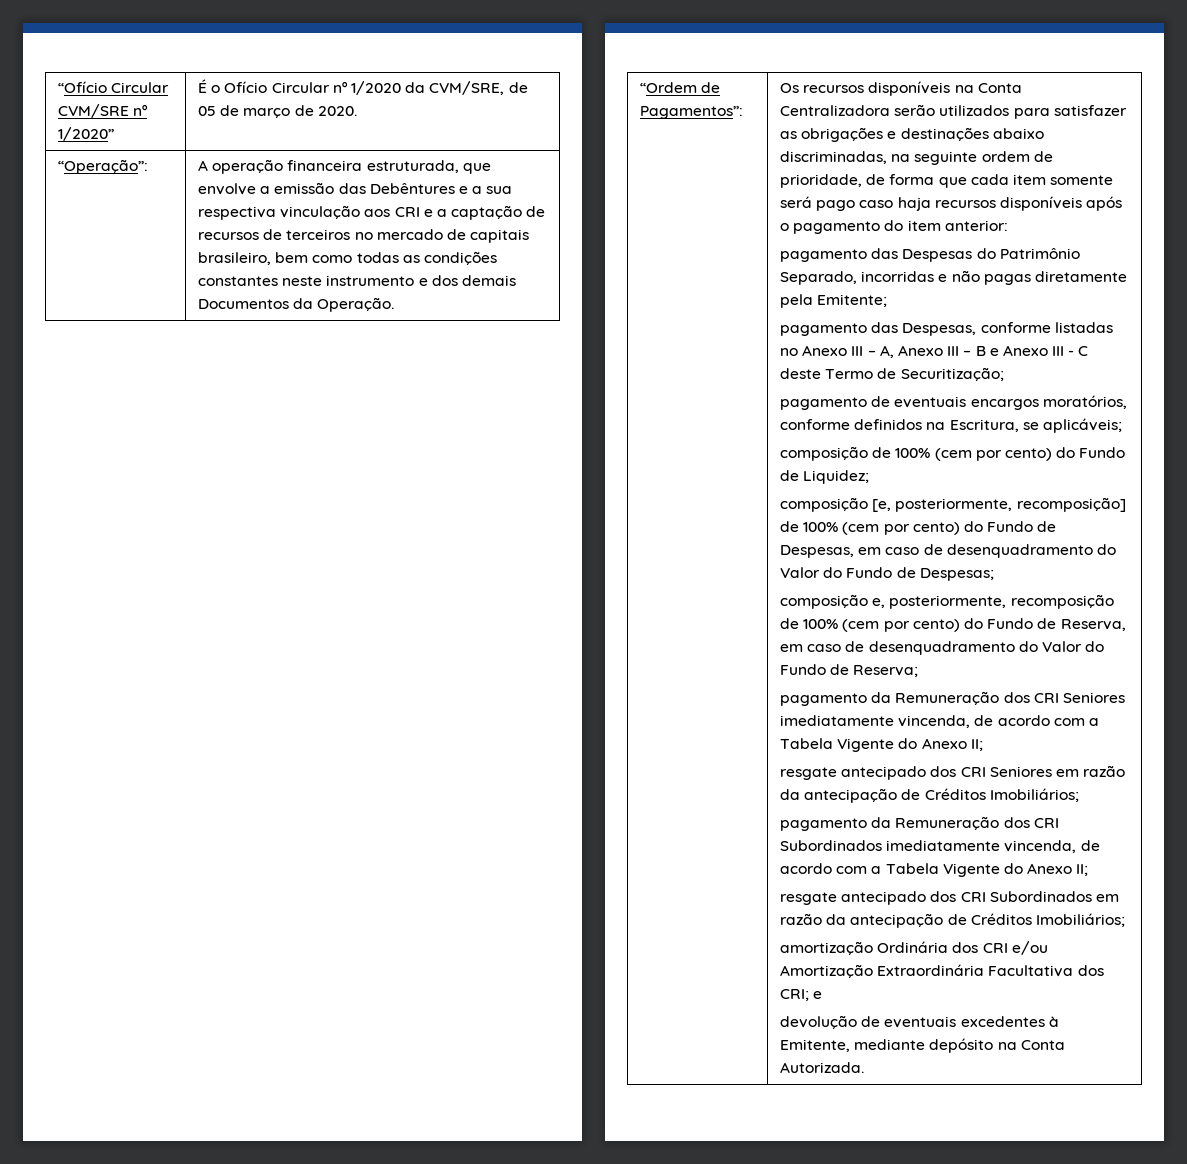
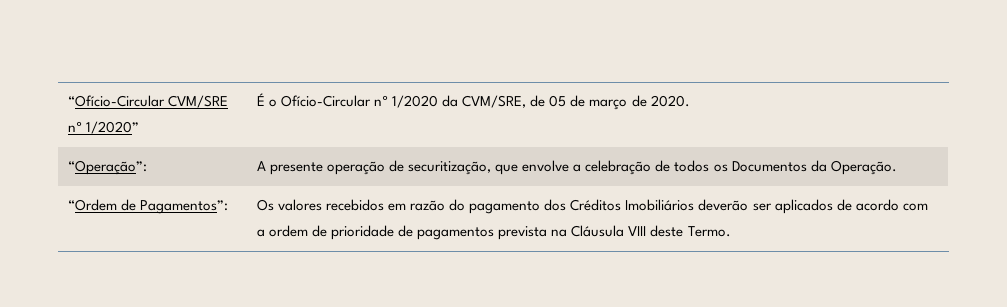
[58,81,170,93] “Ofício Circular -> [67,95,165,107] “Ofício-Circular
[224,81,330,93] Ofício Circular -> [281,95,372,107] Ofício-Circular
[212,159,491,174] [198,182,513,195] [198,205,546,220] [198,229,530,243] [198,251,497,265] [198,275,516,286] operação financeira estruturada, que envolve a emissão das Debêntures e a sua respectiva vinculação aos CRI e a captação de recursos de terceiros no mercado de capitais brasileiro, bem como todas as condições constantes neste instrumento e dos demais -> [270,160,728,175] presente operação de securitização, que envolve a celebração de todos os
[803,81,1022,96] [780,104,1127,119] [780,127,1044,142] [780,151,1053,165] [780,174,1114,188] [780,196,1123,211] [780,220,1008,234] [780,248,1080,262] [780,270,1127,285] [780,294,888,308] [780,322,1113,336] [780,345,1089,358] [780,367,1004,381] [780,395,1127,410] [780,418,1122,433] [780,446,1126,461] [780,470,870,484] [780,497,1126,512] [780,521,1057,535] [780,544,1116,558] [780,567,994,581] [780,594,1114,609] [780,618,1126,632] [780,641,1105,655] [780,664,919,677] [780,691,1125,706] [780,715,1099,728] [780,738,983,752] [780,765,1126,780] [780,788,1079,803] [780,816,1059,831] [780,840,1100,853] [780,863,1089,877] [780,891,1119,905] [780,913,1125,928] [780,941,1048,955] [780,964,1104,978] [780,989,823,1001] [780,1015,1059,1029] [780,1038,1065,1053] [780,1062,865,1073] recursos disponíveis na Conta Centralizadora serão utilizados para satisfazer as obrigações e destinações abaixo discriminadas, na seguinte ordem de prioridade, de forma que cada item somente será pago caso haja recursos disponíveis após o pagamento do item anterior: // pagamento das Despesas do Patrimônio Separado, incorridas e não pagas diretamente pela Emitente; // pagamento das Despesas, conforme listadas no Anexo III – A, Anexo III – B e Anexo III - C deste Termo de Securitização; // pagamento de eventuais encargos moratórios, conforme definidos na Escritura, se aplicáveis; // composição de 100% (cem por cento) do Fundo de Liquidez; // composição [e, posteriormente, recomposição] de 100% (cem por cento) do Fundo de Despesas, em caso de desenquadramento do Valor do Fundo de Despesas; // composição e, posteriormente, recomposição de 100% (cem por cento) do Fundo de Reserva, em caso de desenquadramento do Valor do Fundo de Reserva; // pagamento da Remuneração dos CRI Seniores imediatamente vincenda, de acordo com a Tabela Vigente do Anexo II; // resgate antecipado dos CRI Seniores em razão da antecipação de Créditos Imobiliários; // pagamento da Remuneração dos CRI Subordinados imediatamente vincenda, de acordo com a Tabela Vigente do Anexo II; // resgate antecipado dos CRI Subordinados em razão da antecipação de Créditos Imobiliários; // amortização Ordinária dos CRI e/ou Amortização Extraordinária Facultativa dos CRI; e // devolução de eventuais excedentes à Emitente, mediante depósito na Conta Autorizada. -> [278,199,928,214] [256,225,731,240] valores recebidos em razão do pagamento dos Créditos Imobiliários deverão ser aplicados de acordo com a ordem de prioridade de pagamentos prevista na Cláusula VIII deste Termo.

